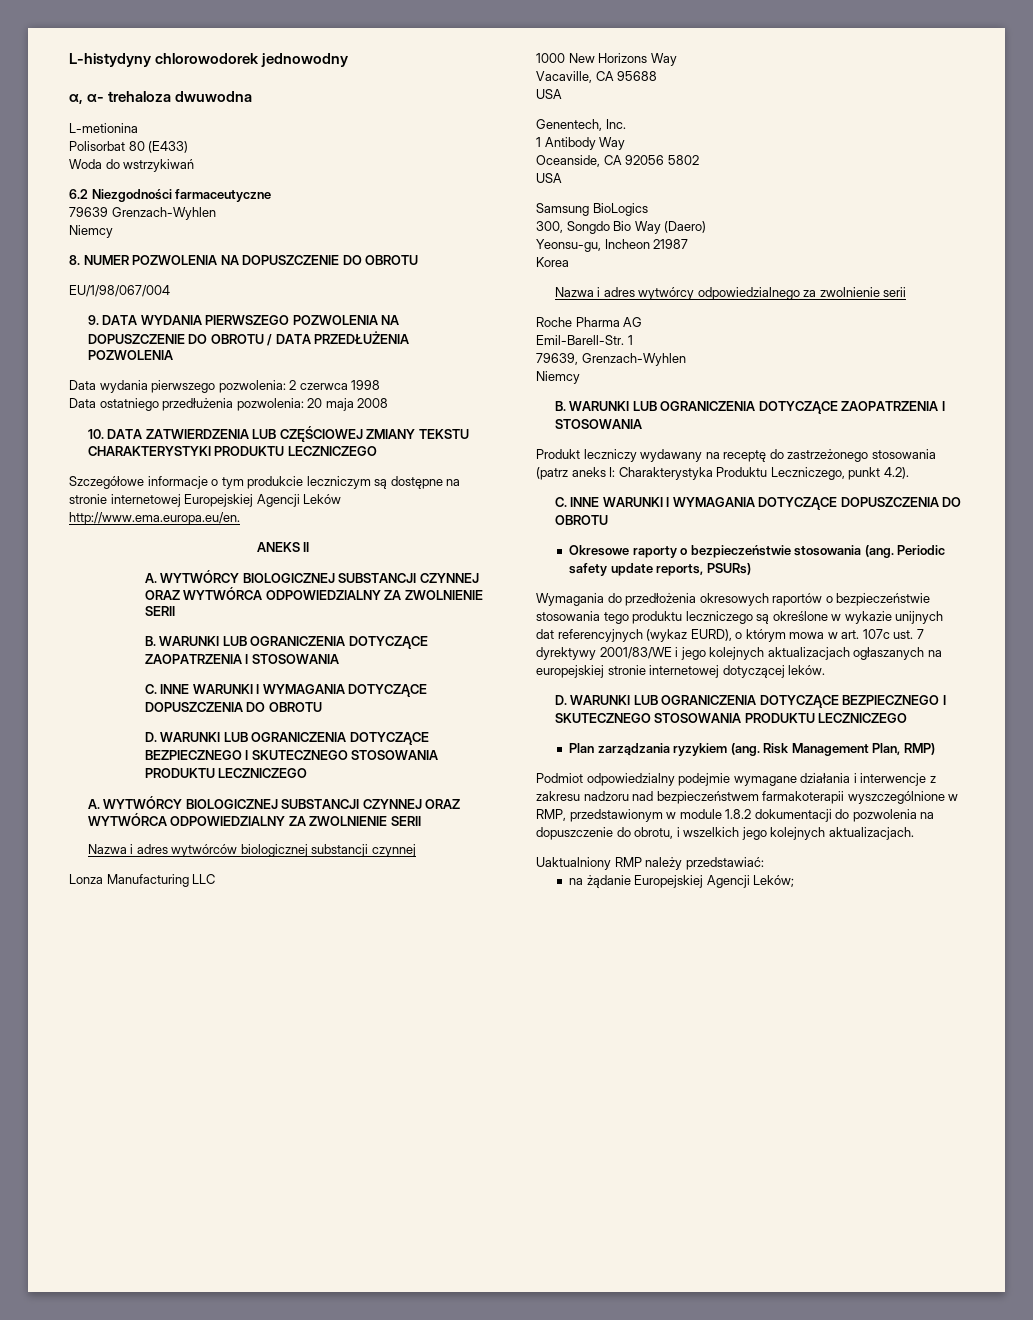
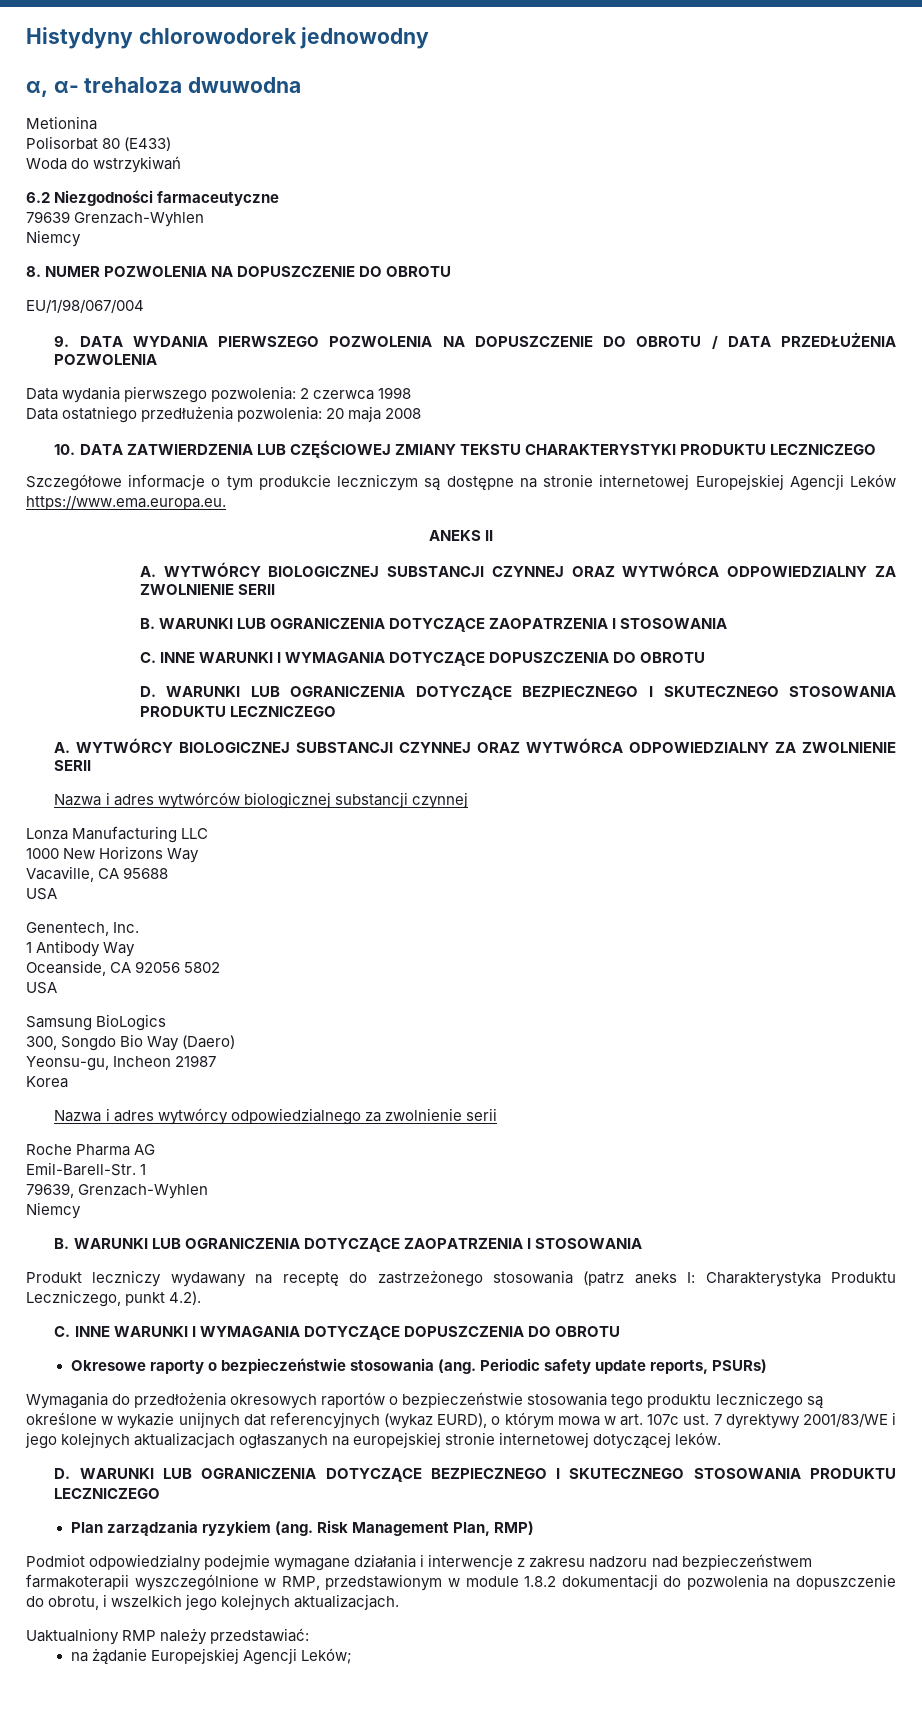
[69,53,151,67] L-histydyny -> [26,27,133,49] Histydyny
[69,123,138,133] L-metionina -> [26,116,97,130] Metionina
[69,512,240,525] http://www.ema.europa.eu/en. -> [26,495,226,510] https://www.ema.europa.eu.

